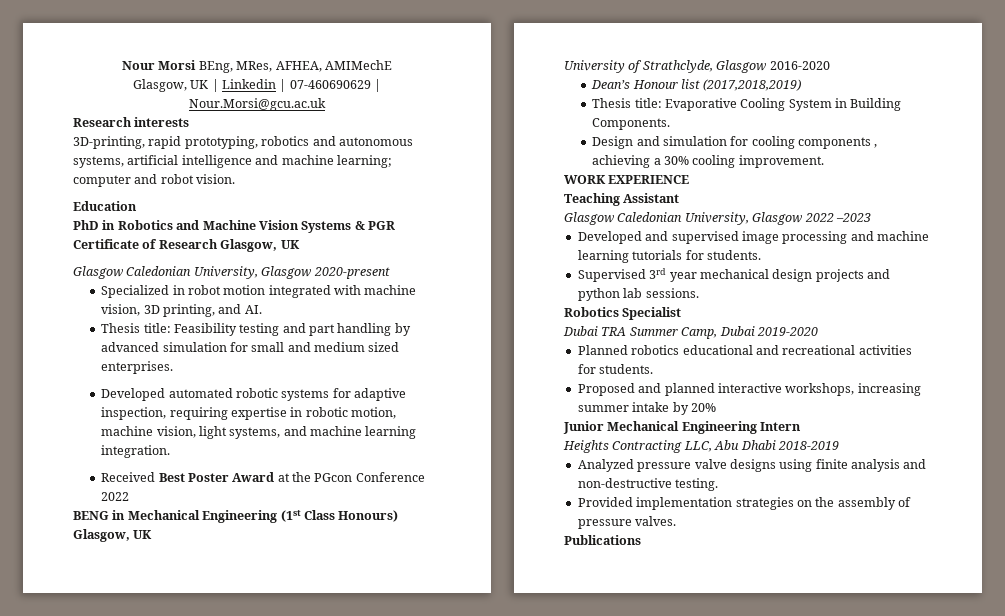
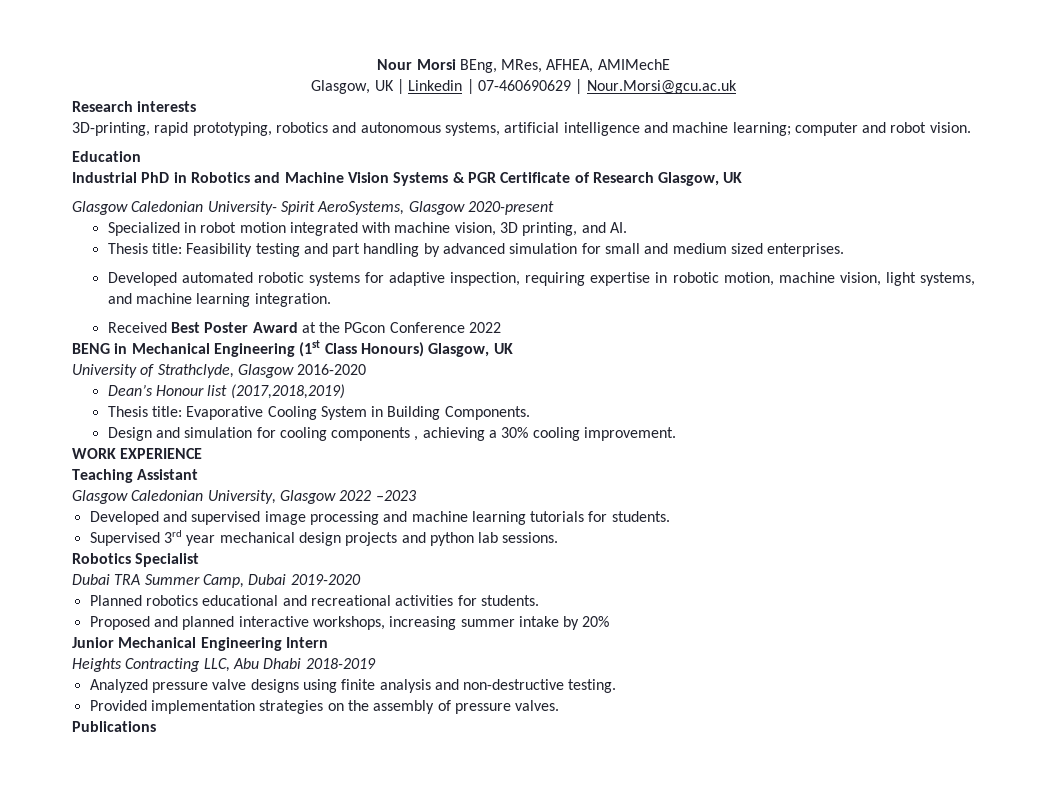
(137, 206) none -> [72,172,137,183] Industrial
[193,266,258,279] University, -> [207,201,405,215] University- Spirit AeroSystems,

